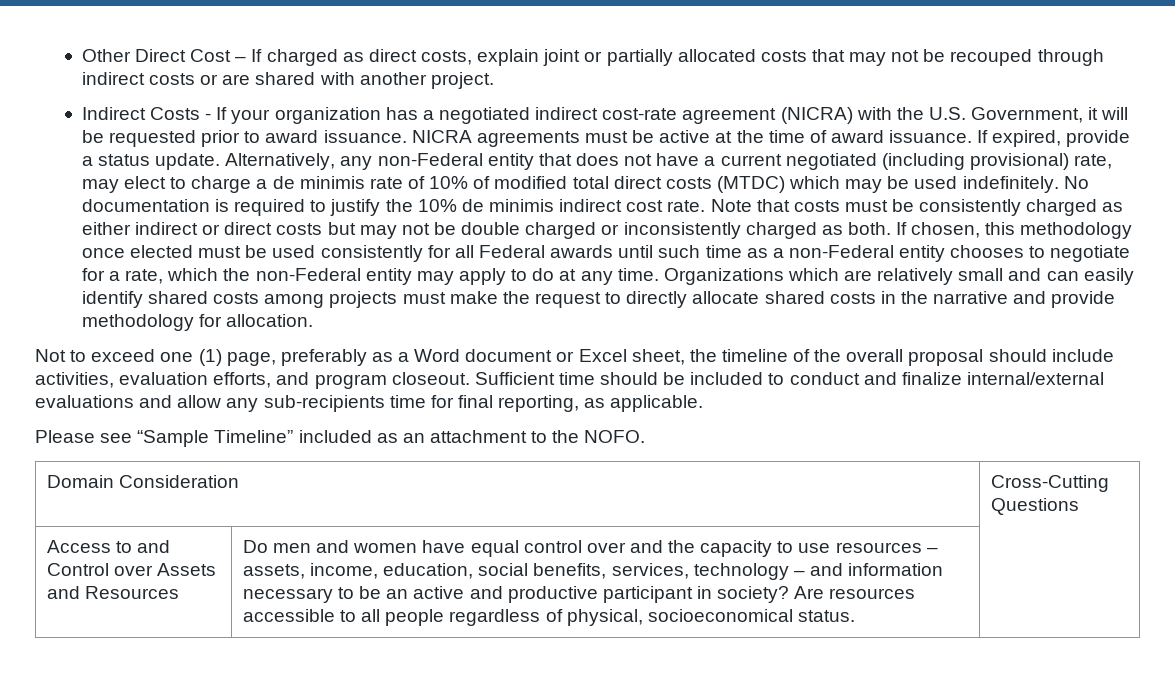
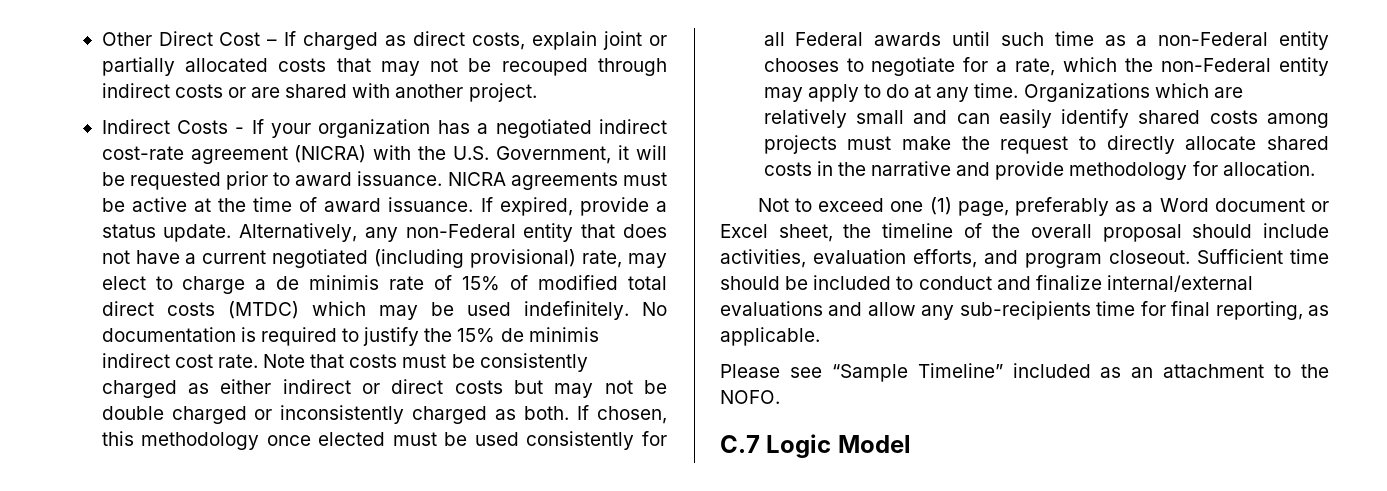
[429,176,469,189] 10% -> [462,276,501,291] 15%
[417,199,457,212] 10% -> [457,328,496,343] 15%
[46,475,240,488] [990,475,1109,492] [990,498,1079,515] [46,540,171,553] [46,563,217,576] [46,586,180,599] [242,540,938,557] [242,563,944,580] [242,586,916,603] [242,609,855,626] // Domain Consideration | Cross-Cutting Questions // Access to and Control over Assets and Resources | Do men and women have equal control over and the capacity to use resources – assets, income, education, social benefits, services, technology – and information necessary to be an active and productive participant in society? Are resources accessible to all people regardless of physical, socioeconomical status. | -> [720,434,911,458] // C.7 Logic Model

